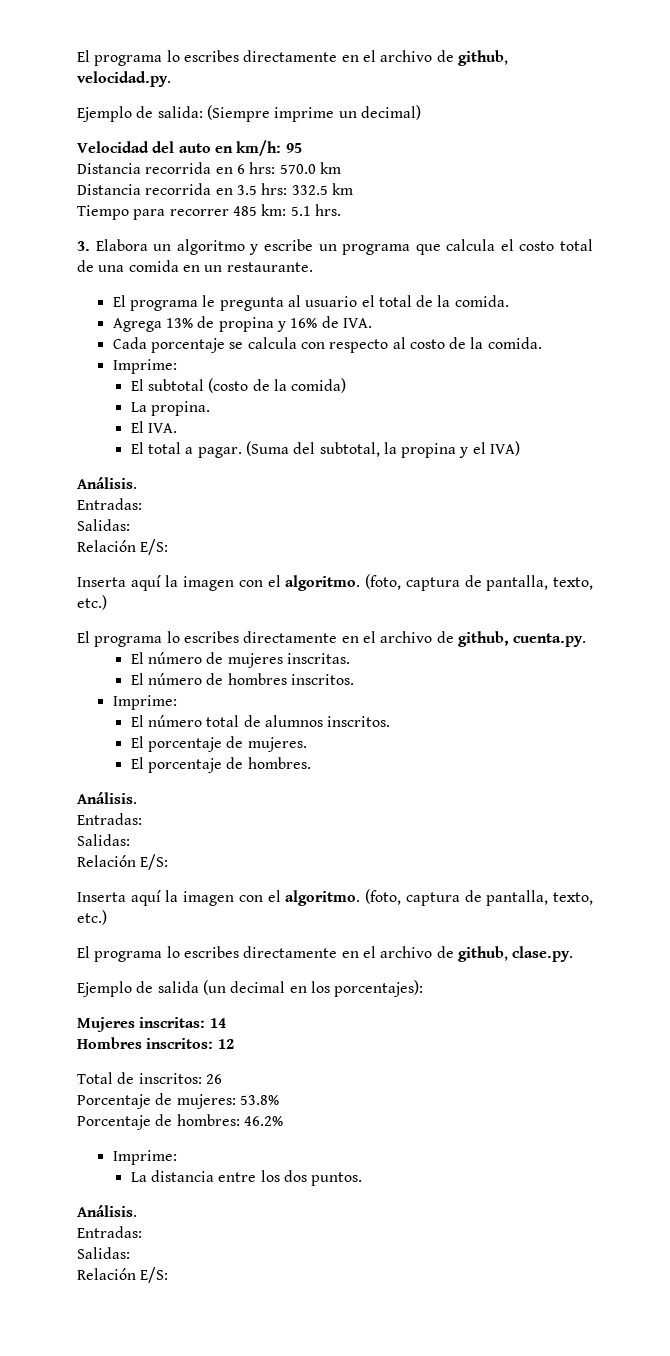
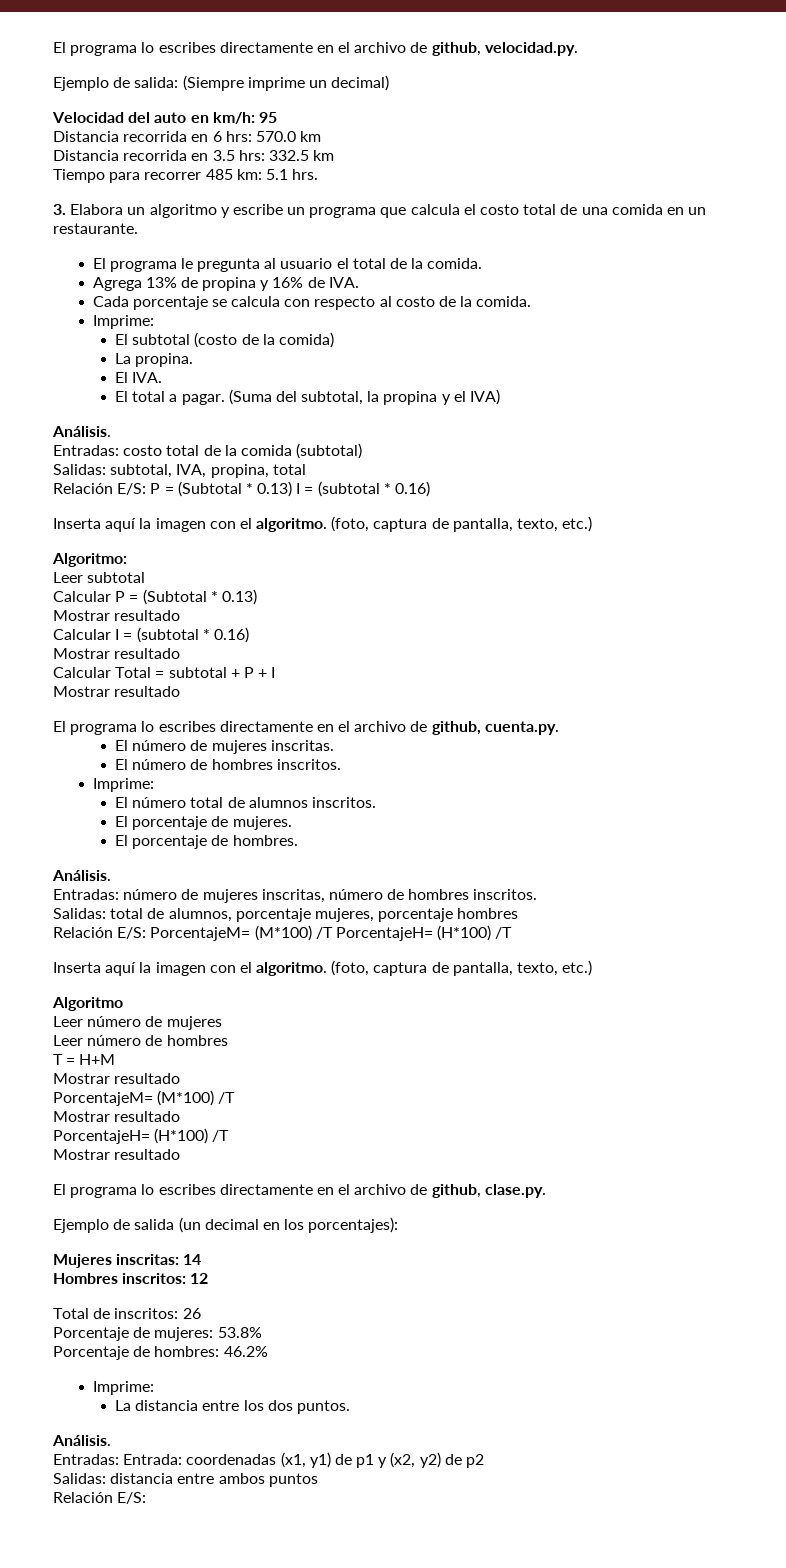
[77,519,130,531] [77,539,169,555] // Salidas: // Relación E/S: -> [123,443,363,459] [53,464,306,478] [53,481,431,497] costo total de la comida (subtotal) // Salidas: subtotal, IVA, propina, total // Relación E/S: P = (Subtotal * 0.13) I = (subtotal * 0.16)
(107, 602) none -> [52,553,127,567] [53,572,146,583] [53,589,257,605] [53,610,181,621] [53,627,249,643] [53,648,181,659] [53,667,276,678] [53,686,181,697] // Algoritmo: // Leer subtotal // Calcular P = (Subtotal * 0.13) // Mostrar resultado // Calcular I = (subtotal * 0.16) // Mostrar resultado // Calcular Total = subtotal + P + I // Mostrar resultado
[77,834,130,846] [77,854,169,870] // Salidas: // Relación E/S: -> [123,889,538,903] [53,908,519,922] [53,925,513,941] número de mujeres inscritas, número de hombres inscritos. // Salidas: total de alumnos, porcentaje mujeres, porcentaje hombres // Relación E/S: PorcentajeM= (M*100) /T PorcentajeH= (H*100) /T
(107, 917) none -> [52,997,123,1011] [53,1016,222,1030] [53,1035,228,1046] [53,1054,116,1065] [53,1073,181,1084] [53,1090,236,1106] [53,1111,181,1122] [53,1128,230,1144] [53,1149,181,1160] // Algoritmo // Leer número de mujeres // Leer número de hombres // T = H+M // Mostrar resultado // PorcentajeM= (M*100) /T // Mostrar resultado // PorcentajeH= (H*100) /T // Mostrar resultado
[77,1247,130,1259] // Salidas: -> [123,1452,485,1468] [53,1473,318,1487] Entrada: coordenadas (x1, y1) de p1 y (x2, y2) de p2 // Salidas: distancia entre ambos puntos

